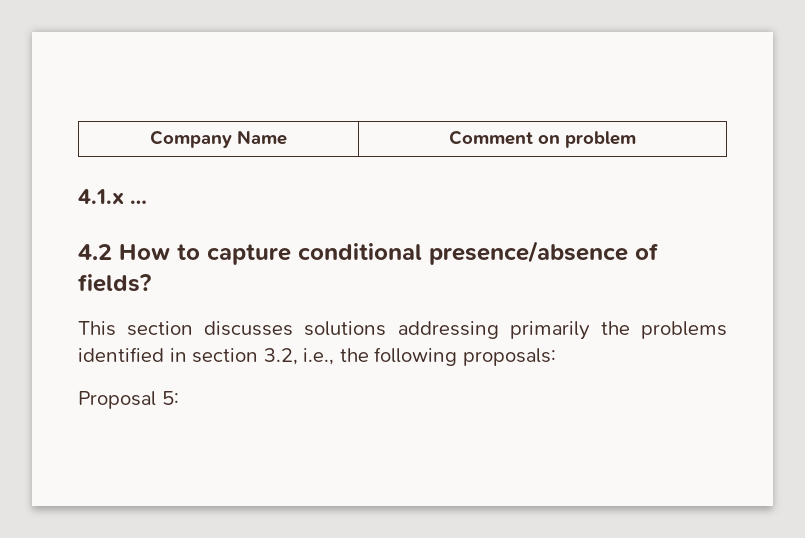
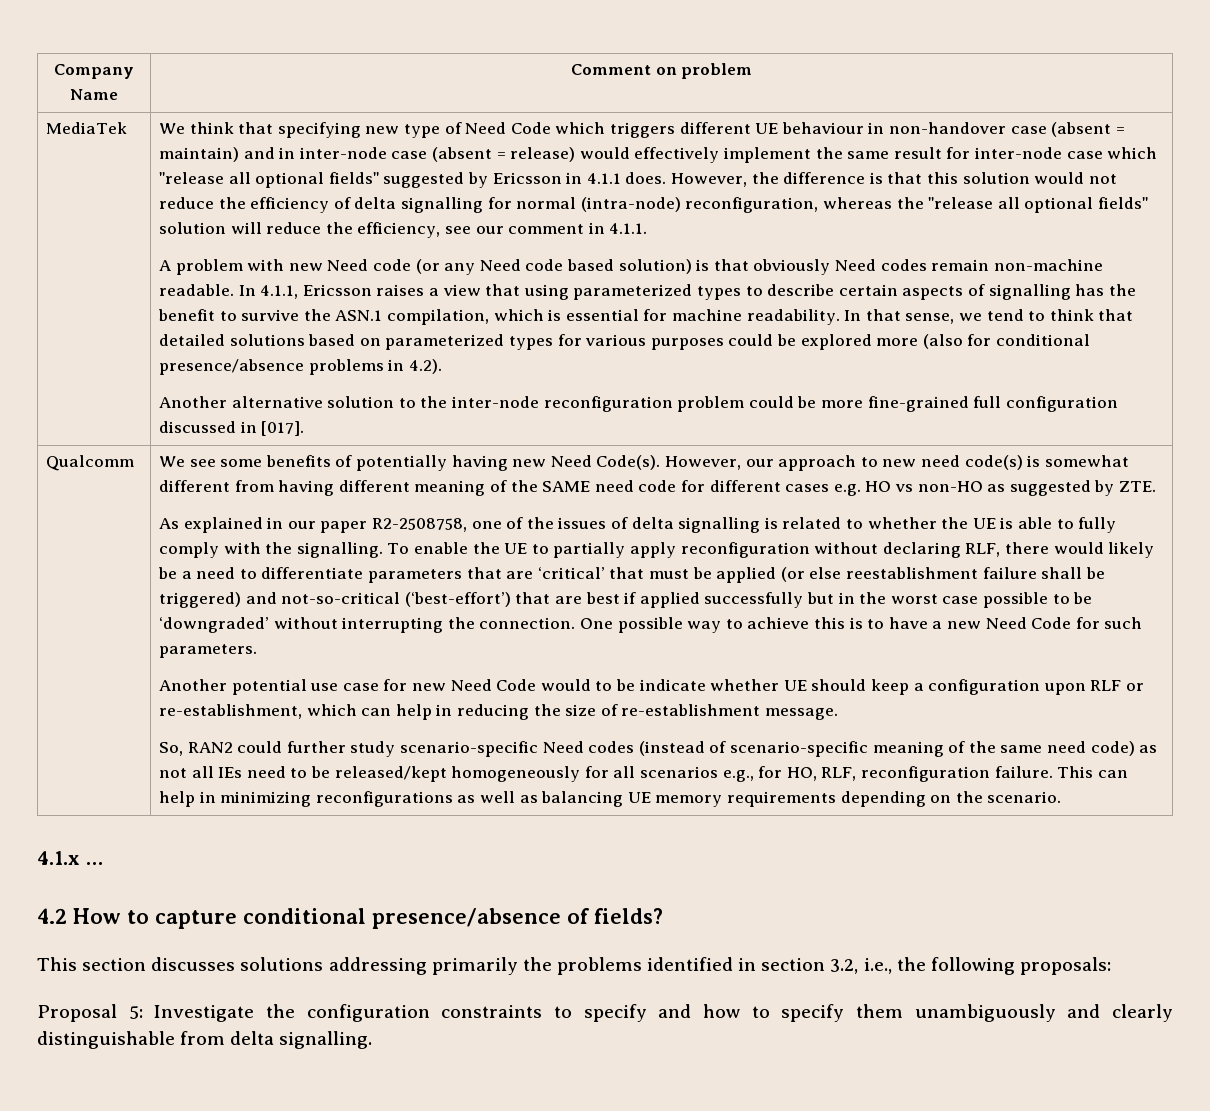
(636, 139) none -> [46,122,128,134] [159,122,1125,138] [159,147,1158,163] [159,172,1117,188] [159,197,1148,213] [159,222,648,238] [159,259,1103,275] [159,284,1136,300] [158,309,1134,325] [159,334,1090,350] [159,359,442,375] [159,396,1118,412] [159,421,305,436] [46,455,135,471] [159,455,1129,471] [159,480,1156,496] [159,517,1117,533] [159,542,1155,558] [158,567,1105,583] [159,592,1093,608] [159,617,1143,633] [159,644,258,658] [159,679,1144,695] [159,704,839,720] [159,741,1158,757] [159,766,1128,782] [159,791,1062,807] // MediaTek | We think that specifying new type of Need Code which triggers different UE behaviour in non-handover case (absent = maintain) and in inter-node case (absent = release) would effectively implement the same result for inter-node case which "release all optional fields" suggested by Ericsson in 4.1.1 does. However, the difference is that this solution would not reduce the efficiency of delta signalling for normal (intra-node) reconfiguration, whereas the "release all optional fields" solution will reduce the efficiency, see our comment in 4.1.1. // A problem with new Need code (or any Need code based solution) is that obviously Need codes remain non-machine readable. In 4.1.1, Ericsson raises a view that using parameterized types to describe certain aspects of signalling has the benefit to survive the ASN.1 compilation, which is essential for machine readability. In that sense, we tend to think that detailed solutions based on parameterized types for various purposes could be explored more (also for conditional presence/absence problems in 4.2). // Another alternative solution to the inter-node reconfiguration problem could be more fine-grained full configuration discussed in [017]. // Qualcomm | We see some benefits of potentially having new Need Code(s). However, our approach to new need code(s) is somewhat different from having different meaning of the SAME need code for different cases e.g. HO vs non-HO as suggested by ZTE. // As explained in our paper R2-2508758, one of the issues of delta signalling is related to whether the UE is able to fully comply with the signalling. To enable the UE to partially apply reconfiguration without declaring RLF, there would likely be a need to differentiate parameters that are ‘critical’ that must be applied (or else reestablishment failure shall be triggered) and not-so-critical (‘best-effort’) that are best if applied successfully but in the worst case possible to be ‘downgraded’ without interrupting the connection. One possible way to achieve this is to have a new Need Code for such parameters. // Another potential use case for new Need Code would to be indicate whether UE should keep a configuration upon RLF or re-establishment, which can help in reducing the size of re-establishment message. // So, RAN2 could further study scenario-specific Need codes (instead of scenario-specific meaning of the same need code) as not all IEs need to be released/kept homogeneously for all scenarios e.g., for HO, RLF, reconfiguration failure. This can help in minimizing reconfigurations as well as balancing UE memory requirements depending on the scenario.
(179, 398) none -> [154,1004,1173,1022] [37,1031,373,1049] Investigate the configuration constraints to specify and how to specify them unambiguously and clearly distinguishable from delta signalling.

